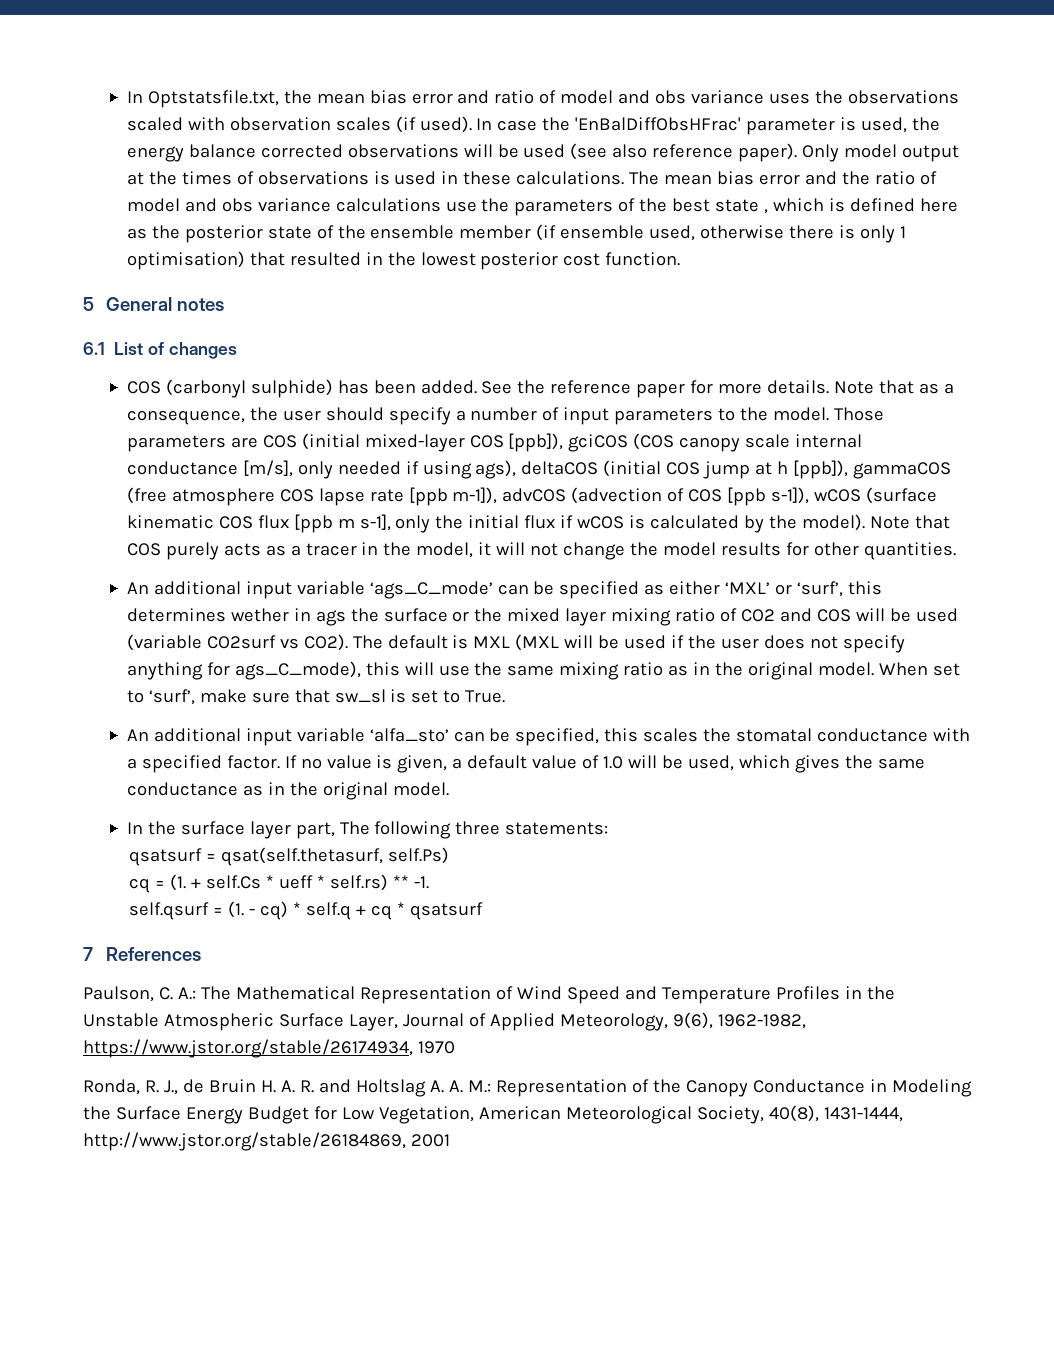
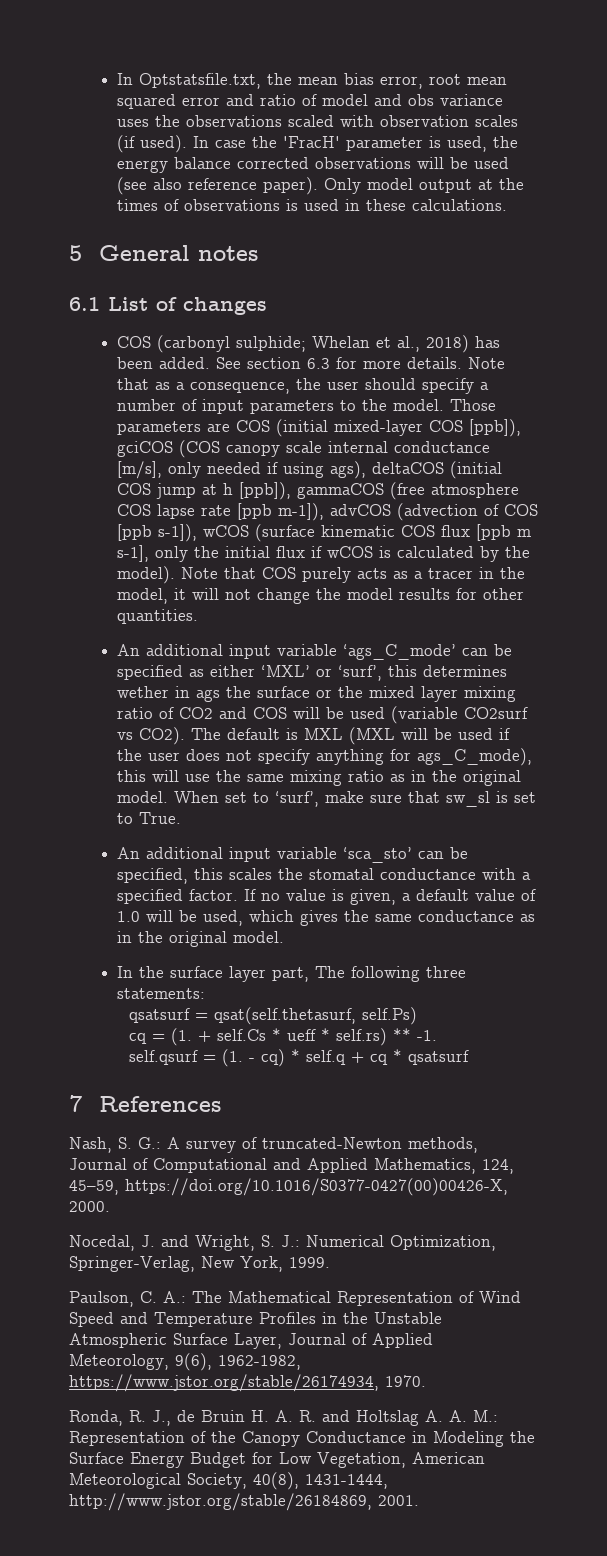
(407, 97) none -> [379,74,507,89] [116,94,176,109] error, root mean squared
[575,117,742,131] 'EnBalDiffObsHFrac' -> [282,136,340,148] 'FracH'
[629,171,938,185] [126,198,959,216] [126,224,907,243] [126,251,681,270] The mean bias error and the ratio of model and obs variance calculations use the parameters of the best state , which is defined here as the posterior state of the ensemble member (if ensemble used, otherwise there is only 1 optimisation) that resulted in the lowest posterior cost function. -> (507, 205) none
[250,379,333,398] sulphide) -> [235,335,469,353] sulphide; Whelan et al., 2018)
[517,380,686,398] the reference paper -> [246,357,330,369] section 6.3
[369,728,449,742] ‘alfa_sto’ -> [342,847,412,863] ‘sca_sto’
(202, 954) none -> [69,1137,478,1153] [69,1158,514,1174] [69,1178,508,1196] [69,1201,110,1212] [69,1235,496,1251] [69,1256,330,1272] // Nash, S. G.: A survey of truncated-Newton methods, Journal of Computational and Applied Mathematics, 124, 45–59, https://doi.org/10.1016/S0377-0427(00)00426-X, 2000. // Nocedal, J. and Wright, S. J.: Numerical Optimization, Springer-Verlag, New York, 1999.
[417,1041,455,1054] 1970 -> [385,1375,426,1387] 1970.
[410,1134,450,1147] 2001 -> [378,1495,419,1506] 2001.

